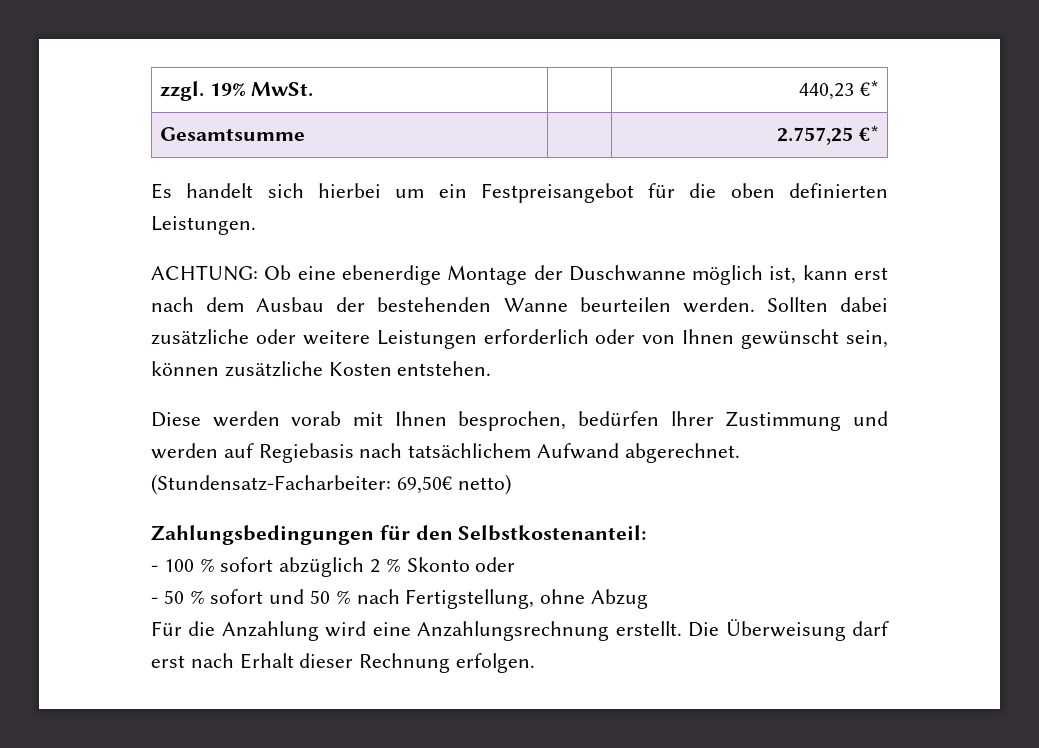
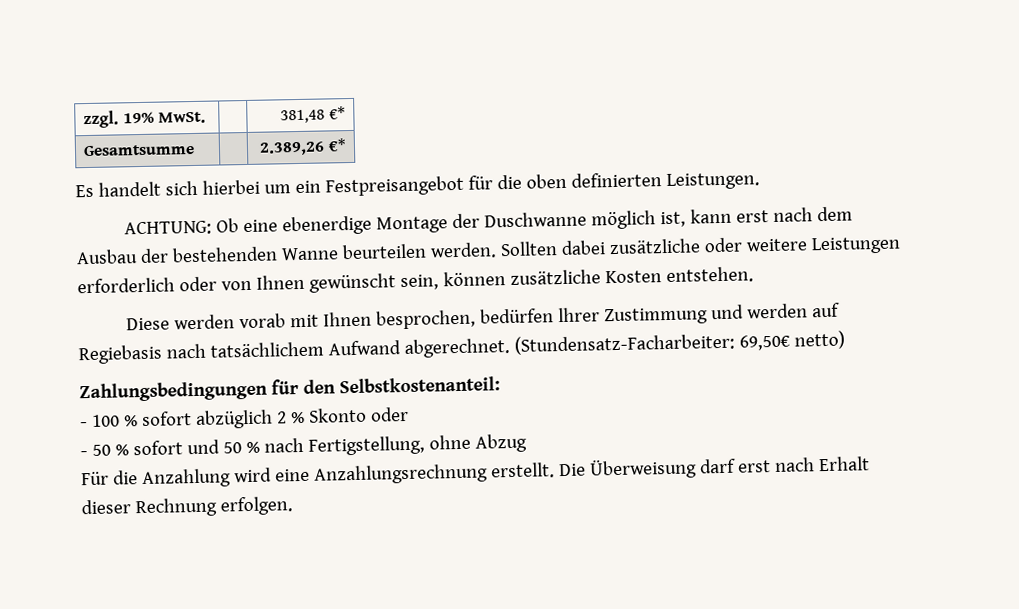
[799,83,855,100] 440,23 -> [280,109,326,124] 381,48
[777,127,854,145] 2.757,25 -> [259,141,326,156] 2.389,26

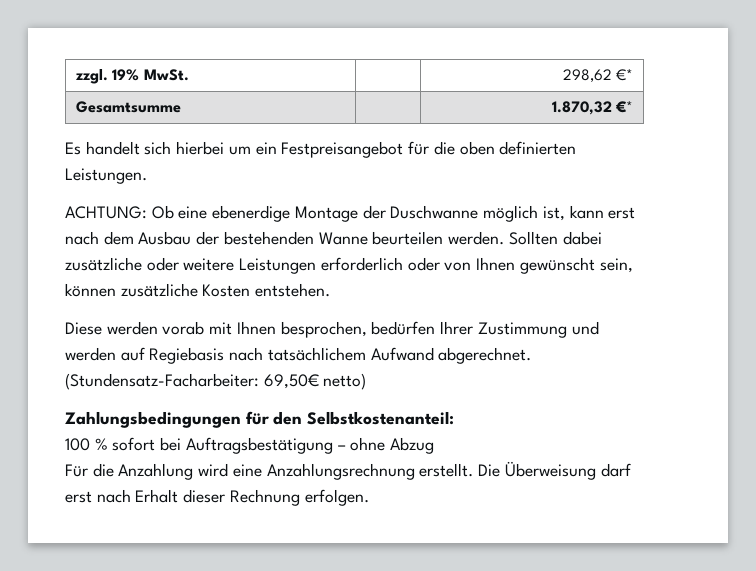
[280,109,326,124] 381,48 -> [562,69,612,82] 298,62
[259,141,326,156] 2.389,26 -> [551,101,612,115] 1.870,32
[80,422,88,428] - -> (455, 418) none
[194,406,409,429] [80,435,425,457] abzüglich 2 % Skonto oder // - 50 % sofort und 50 % nach Fertigstellung, -> [160,437,346,454] bei Auftragsbestätigung –

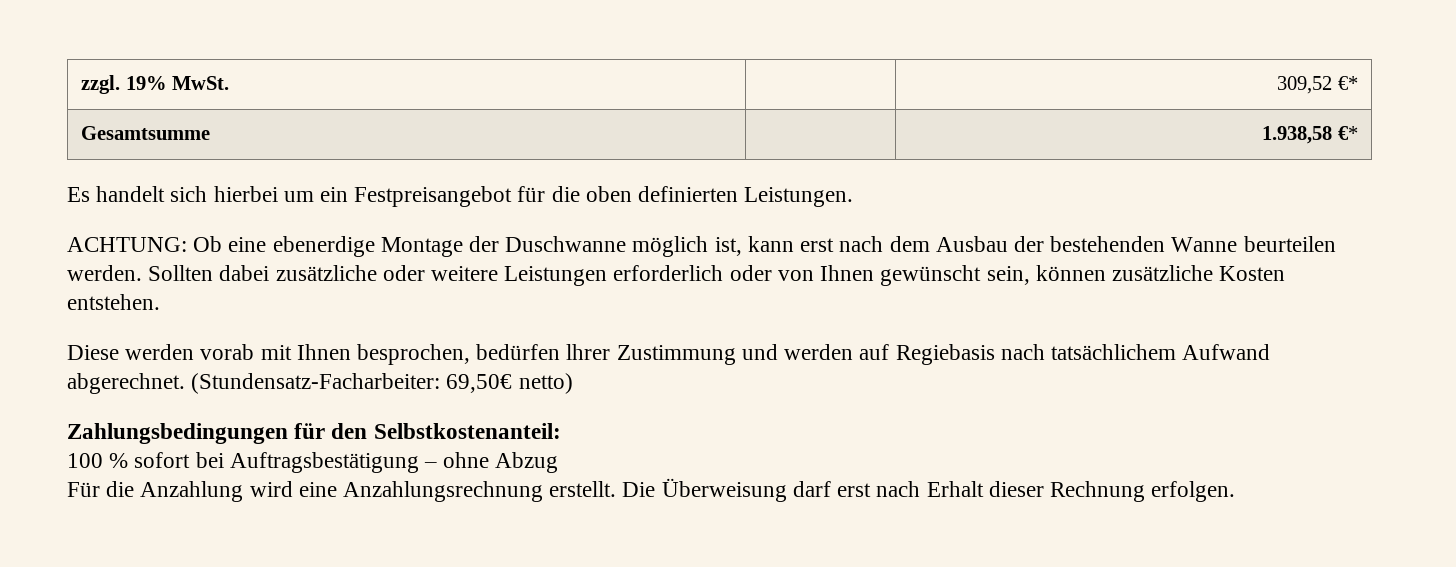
[562,69,612,82] 298,62 -> [1277,76,1333,94] 309,52
[551,101,612,115] 1.870,32 -> [1262,126,1333,144] 1.938,58

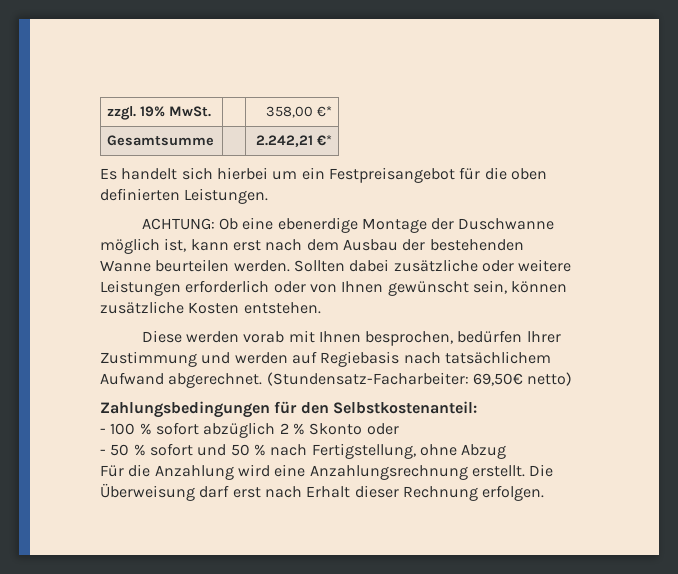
[1277,76,1333,94] 309,52 -> [265,106,313,118] 358,00
[1262,126,1333,144] 1.938,58 -> [255,135,313,147] 2.242,21
(561, 431) none -> [100,428,106,434] -
[195,452,438,473] bei Auftragsbestätigung – -> [203,422,399,438] [100,443,416,459] abzüglich 2 % Skonto oder // - 50 % sofort und 50 % nach Fertigstellung,

